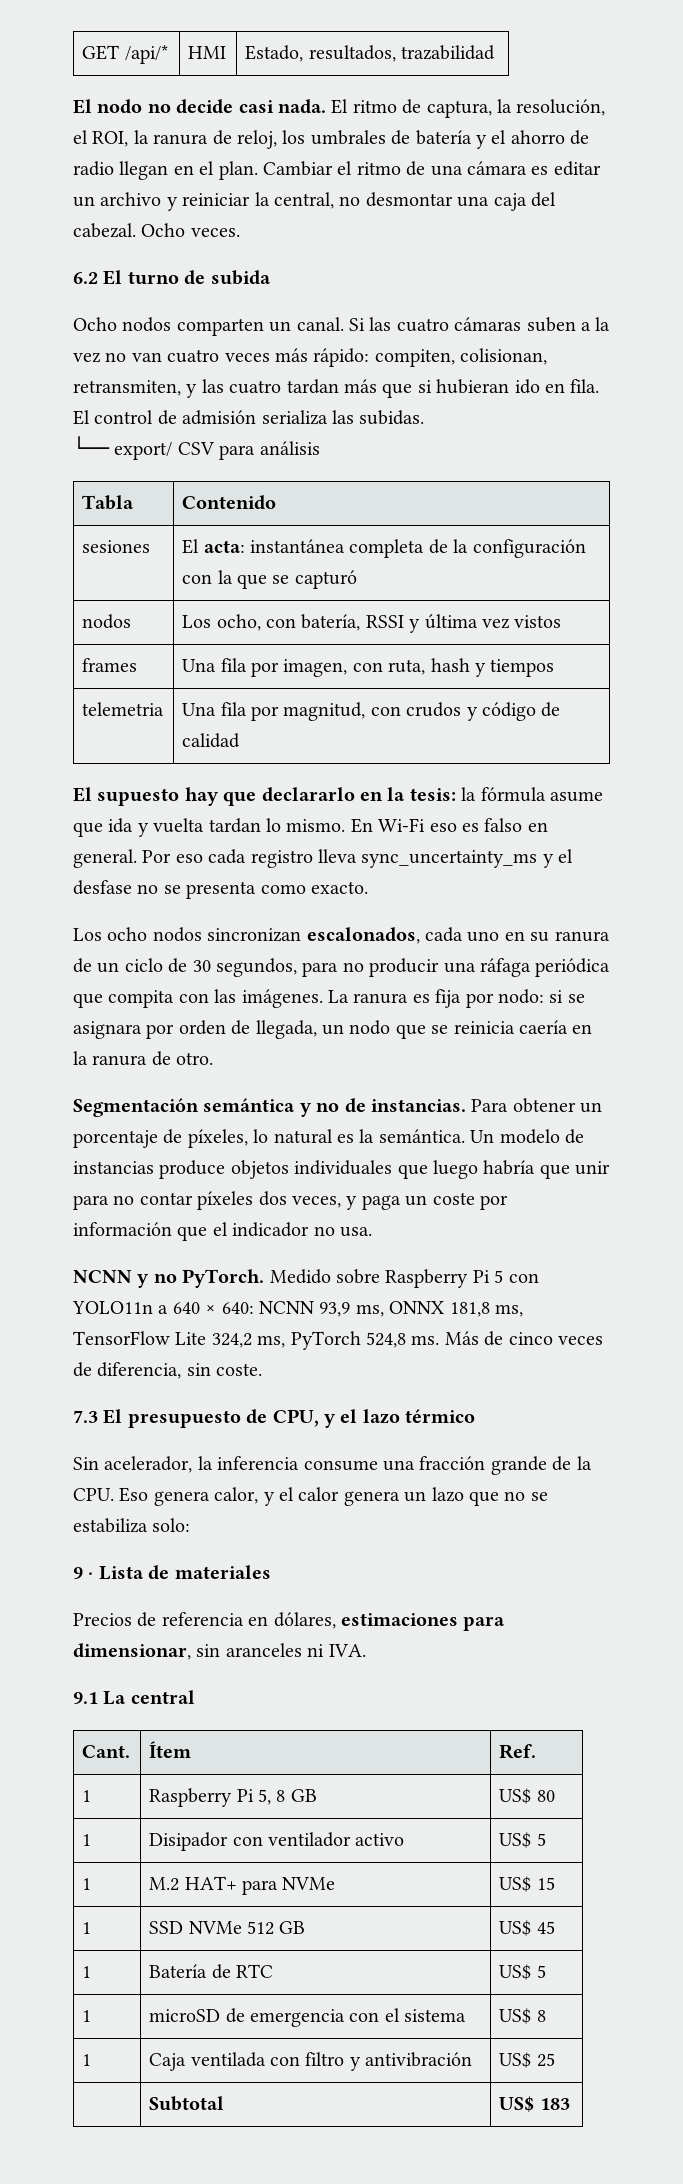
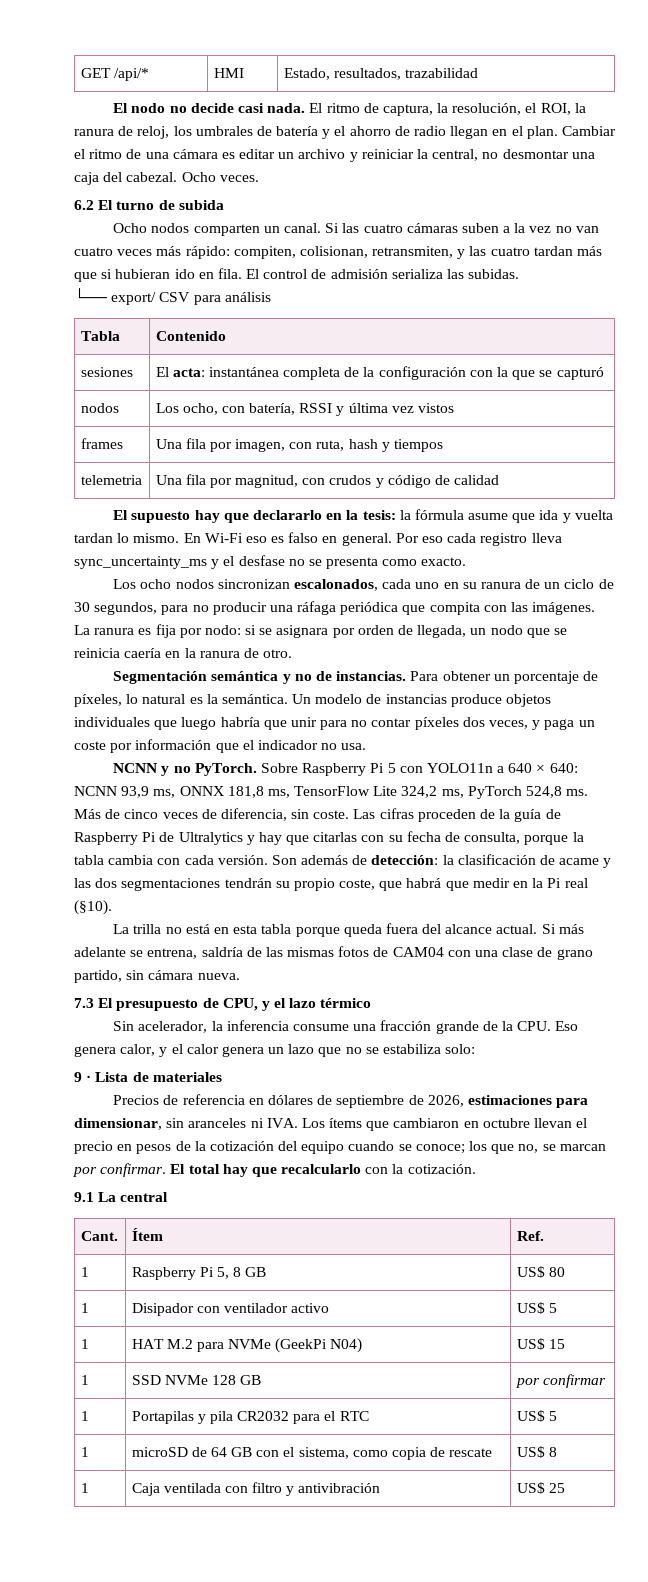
[269,1269,380,1284] Medido sobre -> [260,763,298,773] Sobre
(263, 1369) none -> [353,808,561,822] [74,831,584,845] [74,854,612,868] [74,878,588,891] [74,900,112,915] [113,923,584,937] [74,946,593,960] [74,970,240,983] Las cifras proceden de la guía de Raspberry Pi de Ultralytics y hay que citarlas con su fecha de consulta, porque la tabla cambia con cada versión. Son además de detección: la clasificación de acame y las dos segmentaciones tendrán su propio coste, que habrá que medir en la Pi real (§10). // La trilla no está en esta tabla porque queda fuera del alcance actual. Si más adelante se entrena, saldría de las mismas fotos de CAM04 con una clase de grano partido, sin cámara nueva.
[273,1612,336,1629] dólares, -> [267,1095,464,1108] dólares de septiembre de 2026,
(366, 1650) none -> [301,1118,588,1131] [74,1141,606,1154] [73,1163,476,1177] Los ítems que cambiaron en octubre llevan el precio en pesos de la cotización del equipo cuando se conoce; los que no, se marcan por confirmar. El total hay que recalcularlo con la cotización.
[149,1876,237,1891] M.2 HAT+ -> [131,1339,193,1349] HAT M.2
(336, 1883) none -> [275,1338,363,1353] (GeekPi N04)
[247,1921,306,1935] [499,1920,555,1936] [82,1966,92,1978] [149,1964,231,1979] 512 GB | US$ 45 // 1 | Batería de -> [211,1375,262,1385] [515,1374,606,1388] [80,1411,89,1421] [131,1411,336,1424] 128 GB | por confirmar // 1 | Portapilas y pila CR2032 para el
[250,2008,467,2027] emergencia con el sistema -> [210,1447,493,1460] 64 GB con el sistema, como copia de rescate
[149,2096,225,2111] [499,2096,570,2112] // | Subtotal | US$ 183 -> (565, 1488) none

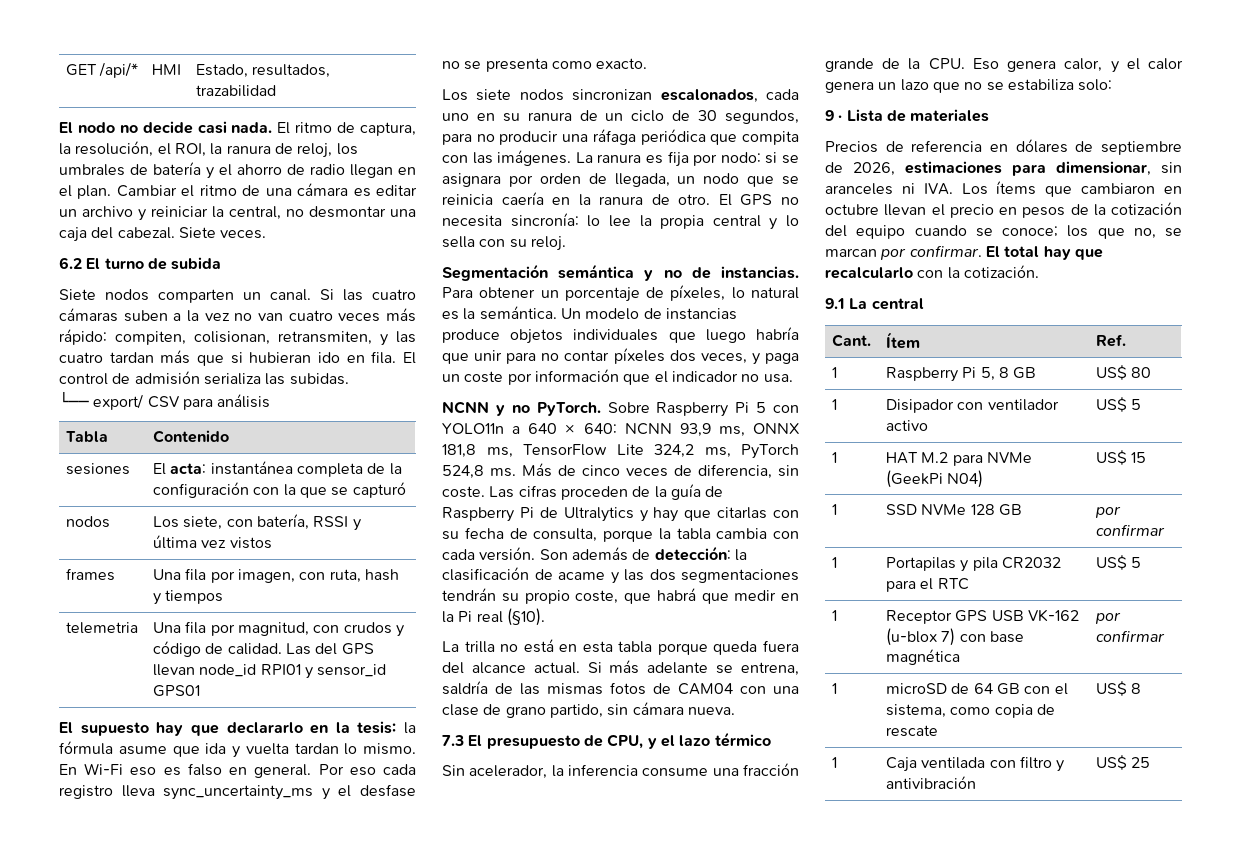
[181,172,216,182] Ocho -> [178,227,216,238] Siete
[113,223,148,233] Ocho -> [59,289,96,300] Siete
[182,403,218,415] ocho, -> [183,516,223,530] siete,
[454,475,500,485] calidad -> [227,643,374,655] [153,664,387,679] [153,685,201,697] calidad. Las del GPS llevan node_id RPI01 y sensor_id GPS01
[140,579,172,589] ocho -> [476,89,512,101] siete
(293, 653) none -> [718,194,799,206] [442,213,799,230] [442,236,566,251] El GPS no necesita sincronía: lo lee la propia central y lo sella con su reloj.
(557, 1416) none -> [832,610,838,621] [886,609,1080,624] [886,628,1025,646] [886,649,961,665] [1095,612,1122,624] [1096,630,1166,642] // 1 | Receptor GPS USB VK-162 (u-blox 7) con base magnética | por confirmar

